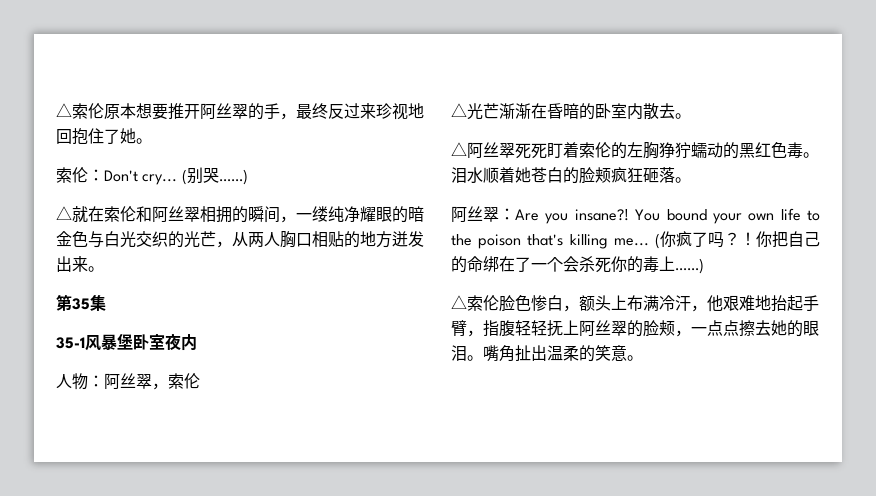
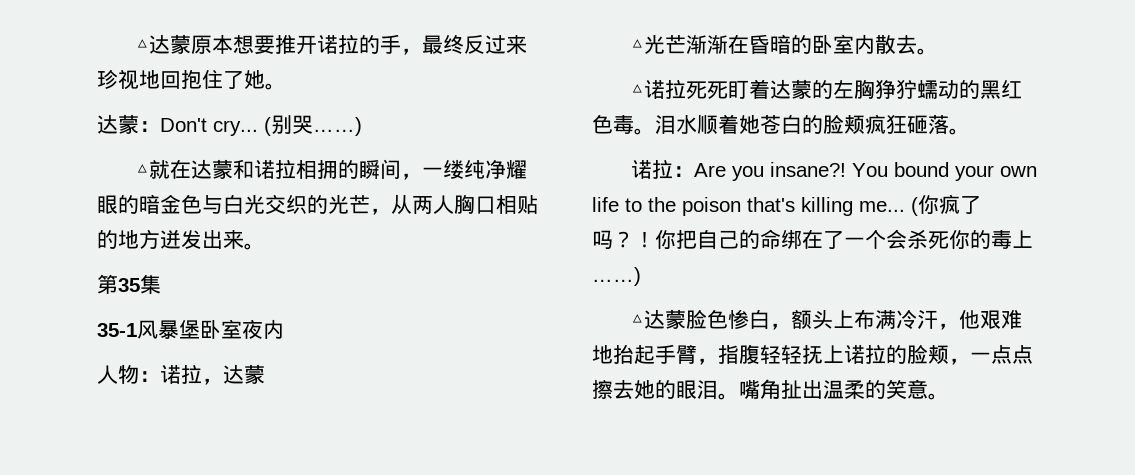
[56,103,104,119] △索伦 -> [136,34,192,54] △达蒙
[200,103,248,120] 阿丝翠 -> [317,34,360,54] 诺拉
[56,167,88,183] 索伦 -> [97,114,139,134] 达蒙
[104,206,200,223] 索伦和阿丝翠 -> [191,159,297,179] 达蒙和诺拉
[104,373,200,390] 阿丝翠，索伦 -> [160,364,265,385] 诺拉，达蒙
[467,142,515,159] 阿丝翠 -> [644,79,687,99] 诺拉
[579,142,611,158] 索伦 -> [770,79,813,99] 达蒙
[451,206,499,223] 阿丝翠 -> [631,159,674,179] 诺拉
[467,295,499,311] 索伦 -> [644,309,687,329] 达蒙
[579,320,627,337] 阿丝翠 -> [844,344,886,364] 诺拉

